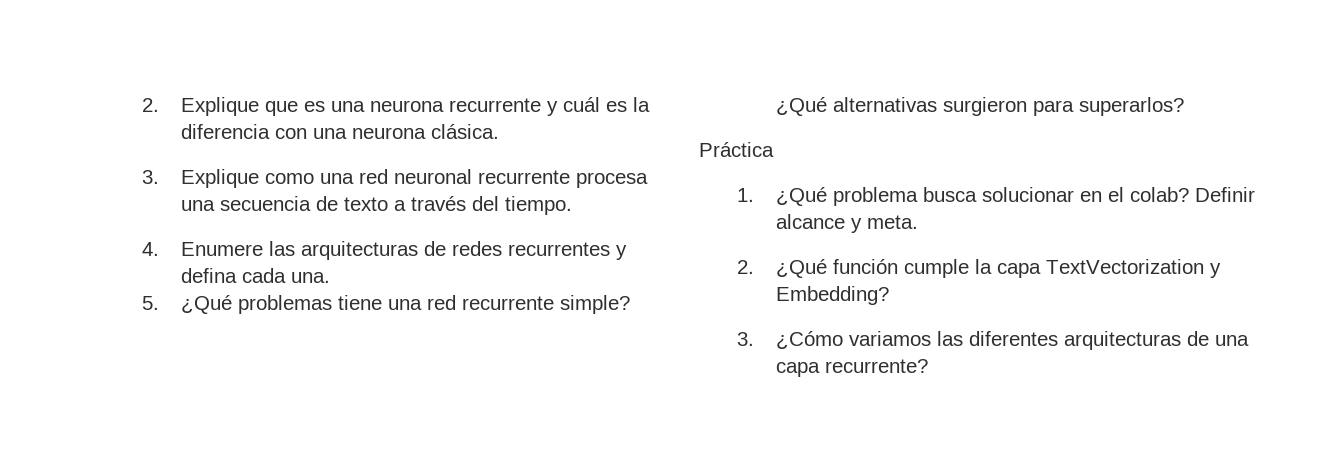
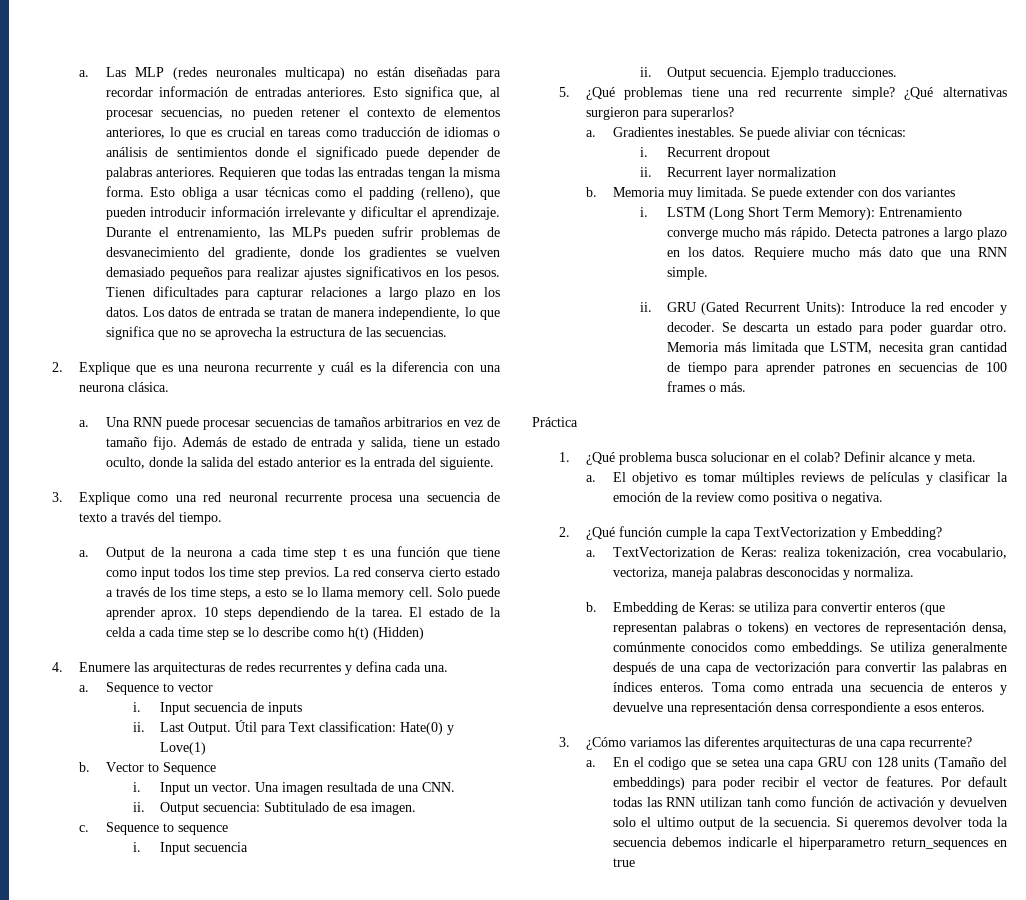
(142, 105) none -> [78,67,502,80] [105,86,501,100] [105,107,501,120] [105,127,500,140] [105,146,501,160] [105,167,501,180] [105,186,501,200] [105,206,501,220] [105,226,501,240] [105,247,500,260] [105,266,501,280] [105,286,500,300] [105,307,501,320] [105,326,447,340] a. Las MLP (redes neuronales multicapa) no están diseñadas para recordar información de entradas anteriores. Esto significa que, al procesar secuencias, no pueden retener el contexto de elementos anteriores, lo que es crucial en tareas como traducción de idiomas o análisis de sentimientos donde el significado puede depender de palabras anteriores. Requieren que todas las entradas tengan la misma forma. Esto obliga a usar técnicas como el padding (relleno), que pueden introducir información irrelevante y dificultar el aprendizaje. Durante el entrenamiento, las MLPs pueden sufrir problemas de desvanecimiento del gradiente, donde los gradientes se vuelven demasiado pequeños para realizar ajustes significativos en los pesos. Tienen dificultades para capturar relaciones a largo plazo en los datos. Los datos de entrada se tratan de manera independiente, lo que significa que no se aprovecha la estructura de las secuencias. //
(499, 131) none -> [78,417,501,430] [105,436,501,450] [105,457,494,470] // a. Una RNN puede procesar secuencias de tamaños arbitrarios en vez de tamaño fijo. Además de estado de entrada y salida, tiene un estado oculto, donde la salida del estado anterior es la entrada del siguiente.
(572, 205) none -> [78,546,501,560] [105,567,501,580] [105,587,501,600] [105,607,501,620] [105,627,424,640] // a. Output de la neurona a cada time step t es una función que tiene como input todos los time step previos. La red conserva cierto estado a través de los time steps, a esto se lo llama memory cell. Solo puede aprender aprox. 10 steps dependiendo de la tarea. El estado de la celda a cada time step se lo describe como h(t) (Hidden)
(330, 277) none -> [78,682,213,695] [132,702,302,715] [132,720,454,735] [159,742,206,755] [78,762,216,775] [132,782,455,795] [132,802,416,815] [78,822,228,835] [132,842,248,855] [639,67,897,80] // a. Sequence to vector // i. Input secuencia de inputs // ii. Last Output. Útil para Text classification: Hate(0) y Love(1) // b. Vector to Sequence // i. Input un vector. Una imagen resultada de una CNN. // ii. Output secuencia: Subtitulado de esa imagen. // c. Sequence to sequence // i. Input secuencia // ii. Output secuencia. Ejemplo traducciones.
(1184, 106) none -> [585,127,906,140] [639,147,770,160] [639,167,836,180] [585,187,955,200] [639,207,962,220] [666,227,1007,240] [666,247,1008,260] [666,267,708,280] [639,302,1007,315] [666,322,1007,335] [666,342,1007,355] [666,362,1007,375] [666,381,746,392] // a. Gradientes inestables. Se puede aliviar con técnicas: // i. Recurrent dropout // ii. Recurrent layer normalization // b. Memoria muy limitada. Se puede extender con dos variantes // i. LSTM (Long Short Term Memory): Entrenamiento converge mucho más rápido. Detecta patrones a largo plazo en los datos. Requiere mucho más dato que una RNN simple. // ii. GRU (Gated Recurrent Units): Introduce la red encoder y decoder. Se descarta un estado para poder guardar otro. Memoria más limitada que LSTM, necesita gran cantidad de tiempo para aprender patrones en secuencias de 100 frames o más.
(918, 222) none -> [585,471,1008,485] [612,492,883,505] // a. El objetivo es tomar múltiples reviews de películas y clasificar la emoción de la review como positiva o negativa.
(889, 295) none -> [585,547,1007,559] [612,567,914,580] [585,602,945,615] [612,622,1007,635] [612,642,1007,655] [612,662,1007,675] [612,682,1008,695] [612,702,985,715] // a. TextVectorization de Keras: realiza tokenización, crea vocabulario, vectoriza, maneja palabras desconocidas y normaliza. // b. Embedding de Keras: se utiliza para convertir enteros (que representan palabras o tokens) en vectores de representación densa, comúnmente conocidos como embeddings. Se utiliza generalmente después de una capa de vectorización para convertir las palabras en índices enteros. Toma como entrada una secuencia de enteros y devuelve una representación densa correspondiente a esos enteros.
(928, 366) none -> [585,757,1007,770] [612,776,1008,790] [612,796,1008,810] [612,817,1008,830] [612,837,1007,850] [612,858,635,867] // a. En el codigo que se setea una capa GRU con 128 units (Tamaño del embeddings) para poder recibir el vector de features. Por default todas las RNN utilizan tanh como función de activación y devuelven solo el ultimo output de la secuencia. Si queremos devolver toda la secuencia debemos indicarle el hiperparametro return_sequences en true

